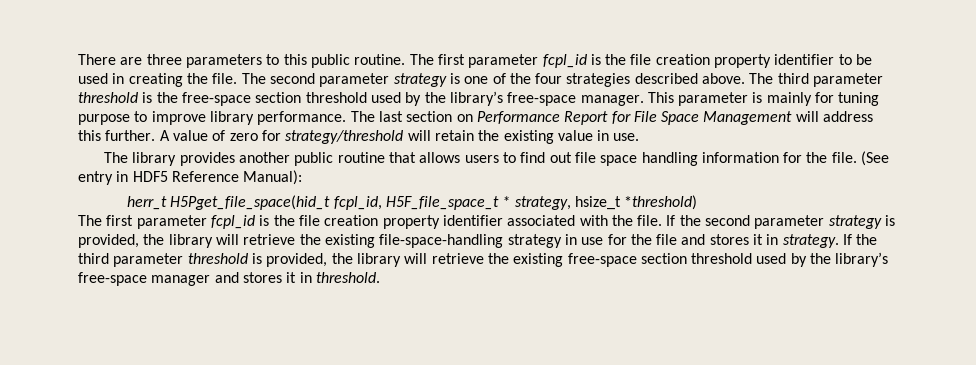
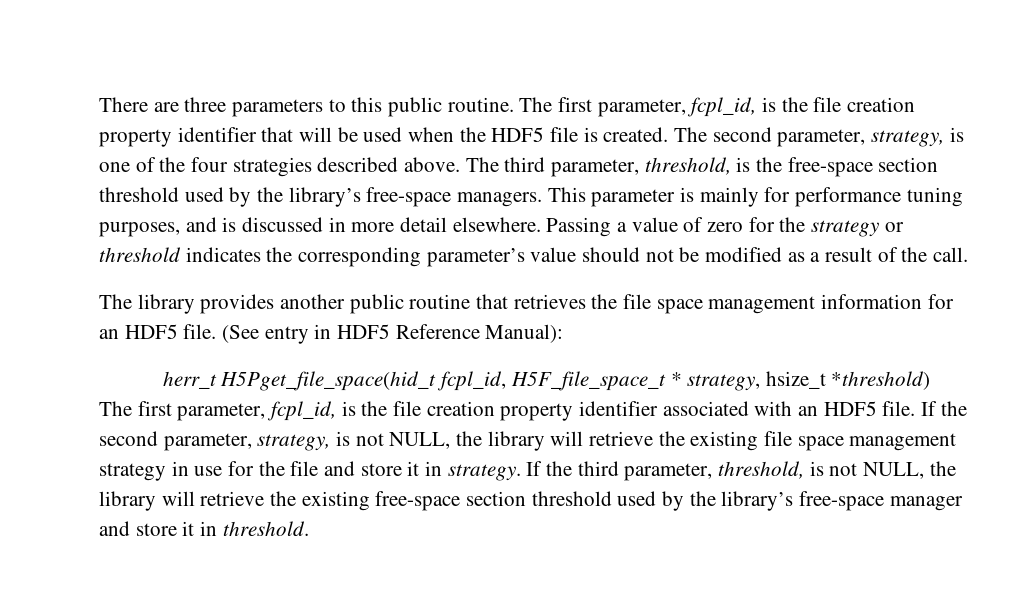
[468,54,873,68] [78,73,447,87] parameter fcpl_id is the file creation property identifier to be used in creating the file. The second parameter strategy -> [597,97,916,117] [99,127,945,147] parameter, fcpl_id, is the file creation property identifier that will be used when the HDF5 file is created. The second parameter, strategy,
[813,73,884,87] [78,92,138,103] parameter threshold -> [551,157,731,177] parameter, threshold,
[580,95,644,106] manager. -> [457,192,543,207] managers.
[838,92,880,106] [78,111,874,125] [78,130,640,144] tuning purpose to improve library performance. The last section on Performance Report for File Space Management will address this further. A value of zero for strategy/threshold will retain the existing value in use. -> [795,187,963,207] [99,217,904,237] [99,247,969,267] performance tuning purposes, and is discussed in more detail elsewhere. Passing a value of zero for the strategy or threshold indicates the corresponding parameter’s value should not be modified as a result of the call.
[419,152,698,166] allows users to find out file space handling -> [513,294,816,314] retrieves the file space management
[806,152,828,163] the -> [99,324,178,339] an HDF5
[136,215,255,229] parameter fcpl_id -> [177,401,337,421] parameter, fcpl_id,
[611,215,633,226] the -> [798,401,877,416] an HDF5
[754,215,896,229] [78,234,504,248] parameter strategy is provided, the library will retrieve the existing file-space-handling -> [163,431,957,451] parameter, strategy, is not NULL, the library will retrieve the existing file space management
[709,234,749,245] stores -> [360,463,402,476] store
[113,253,328,267] parameter threshold is provided, -> [624,461,925,481] parameter, threshold, is not NULL,
[242,272,282,283] stores -> [135,523,177,536] store

